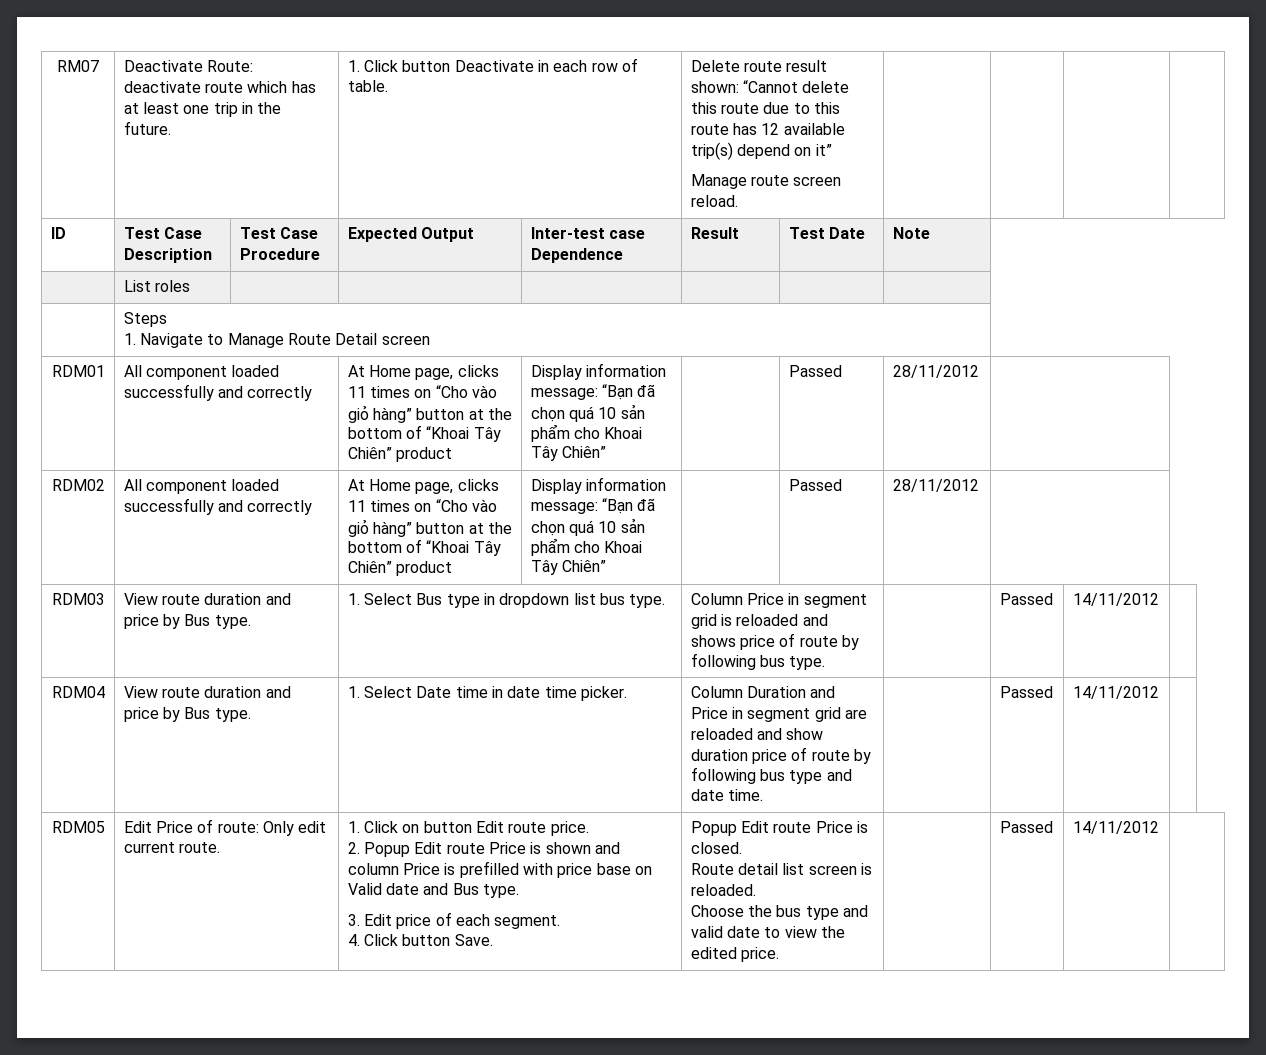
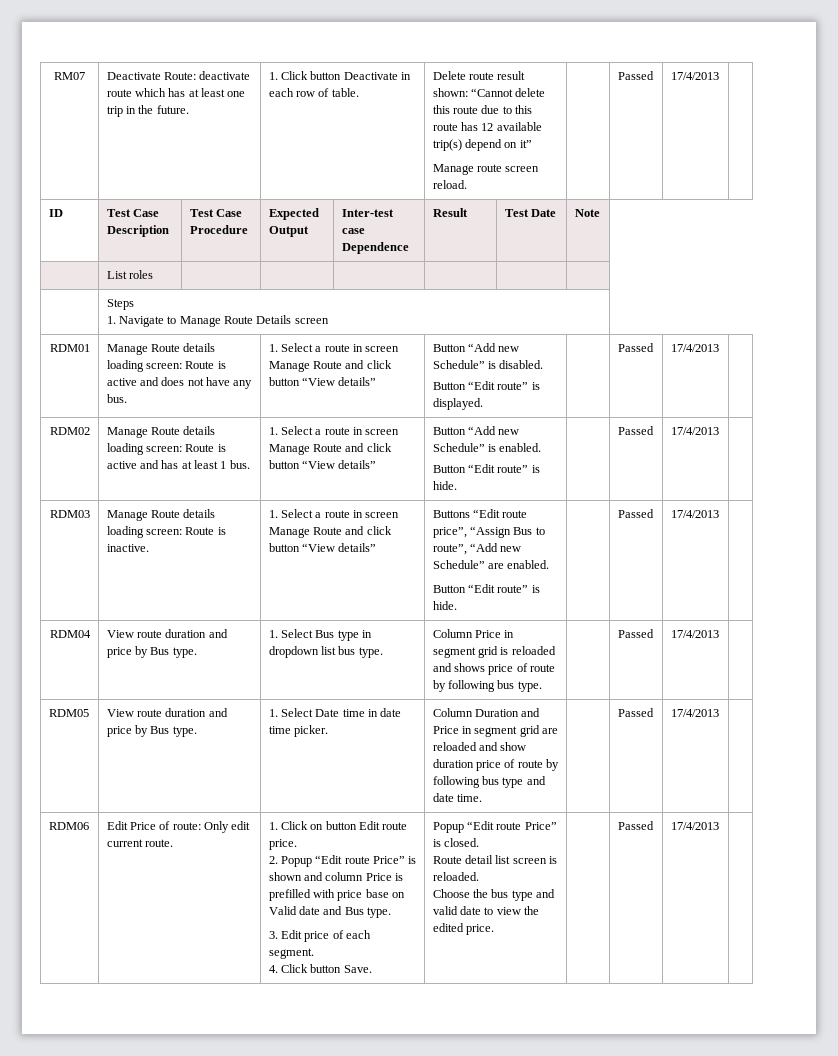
(738, 201) | -> [617,71,654,80] [670,72,719,80] Passed | 17/4/2013
[335,333,378,345] Detail -> [256,315,292,324] Details
[123,365,280,380] [123,384,313,401] [347,365,499,380] [347,385,497,398] [347,405,512,423] [347,425,501,442] [347,447,452,462] [530,363,666,380] [530,384,656,400] [530,404,645,422] [530,424,643,442] [530,446,606,461] [788,365,842,377] [892,365,979,378] All component loaded successfully and correctly | At Home page, clicks 11 times on “Cho vào giỏ hàng” button at the bottom of “Khoai Tây Chiên” product | Display information message: “Bạn đã chọn quá 10 sản phẩm cho Khoai Tây Chiên” | | Passed | 28/11/2012 -> [106,343,216,355] [106,360,226,372] [106,377,253,389] [106,394,127,403] [268,343,400,352] [268,360,392,372] [268,377,377,386] [432,343,520,352] [432,360,544,369] [432,381,540,390] [432,398,483,410] [617,343,654,352] [670,344,719,352] Manage Route details loading screen: Route is active and does not have any bus. | 1. Select a route in screen Manage Route and click button “View details” | Button “Add new Schedule” is disabled. // Button “Edit route” is displayed. | | Passed | 17/4/2013
[123,479,280,494] [123,498,313,515] [347,479,499,494] [347,499,497,512] [347,519,512,537] [347,539,501,556] [347,561,452,576] [530,477,666,494] [530,498,656,514] [530,518,645,536] [530,538,643,556] [530,560,606,575] [788,479,842,491] [892,479,979,492] All component loaded successfully and correctly | At Home page, clicks 11 times on “Cho vào giỏ hàng” button at the bottom of “Khoai Tây Chiên” product | Display information message: “Bạn đã chọn quá 10 sản phẩm cho Khoai Tây Chiên” | | Passed | 28/11/2012 -> [106,426,216,438] [106,443,226,455] [106,460,250,469] [268,426,400,435] [268,443,392,455] [268,460,377,469] [432,426,520,435] [432,443,542,452] [432,464,540,473] [432,481,457,490] [617,426,654,435] [670,427,719,435] Manage Route details loading screen: Route is active and has at least 1 bus. | 1. Select a route in screen Manage Route and click button “View details” | Button “Add new Schedule” is enabled. // Button “Edit route” is hide. | | Passed | 17/4/2013
(105, 599) none -> [106,509,216,521] [106,526,226,538] [106,544,149,552] [268,509,400,518] [268,526,392,538] [268,543,377,552] [432,509,528,518] [432,526,545,538] [432,543,522,555] [432,560,550,569] [432,584,540,593] [432,601,457,610] [617,509,654,518] [670,510,719,518] [49,630,91,638] | Manage Route details loading screen: Route is inactive. | 1. Select a route in screen Manage Route and click button “View details” | Buttons “Edit route price”, “Assign Bus to route”, “Add new Schedule” are enabled. // Button “Edit route” is hide. | | Passed | 17/4/2013 | // RDM04
[1072,593,1159,606] [51,686,105,698] 14/11/2012 | // RDM04 -> [670,630,719,638] [48,709,89,717] 17/4/2013 | // RDM05
[1072,686,1159,699] [51,821,105,833] 14/11/2012 | // RDM05 -> [670,709,719,717] [48,822,89,830] 17/4/2013 | // RDM06
[414,842,526,854] Edit route Price -> [315,855,406,864] “Edit route Price”
[740,821,853,833] Edit route Price -> [466,821,557,830] “Edit route Price”
[1072,821,1159,834] 14/11/2012 -> [670,822,719,830] 17/4/2013

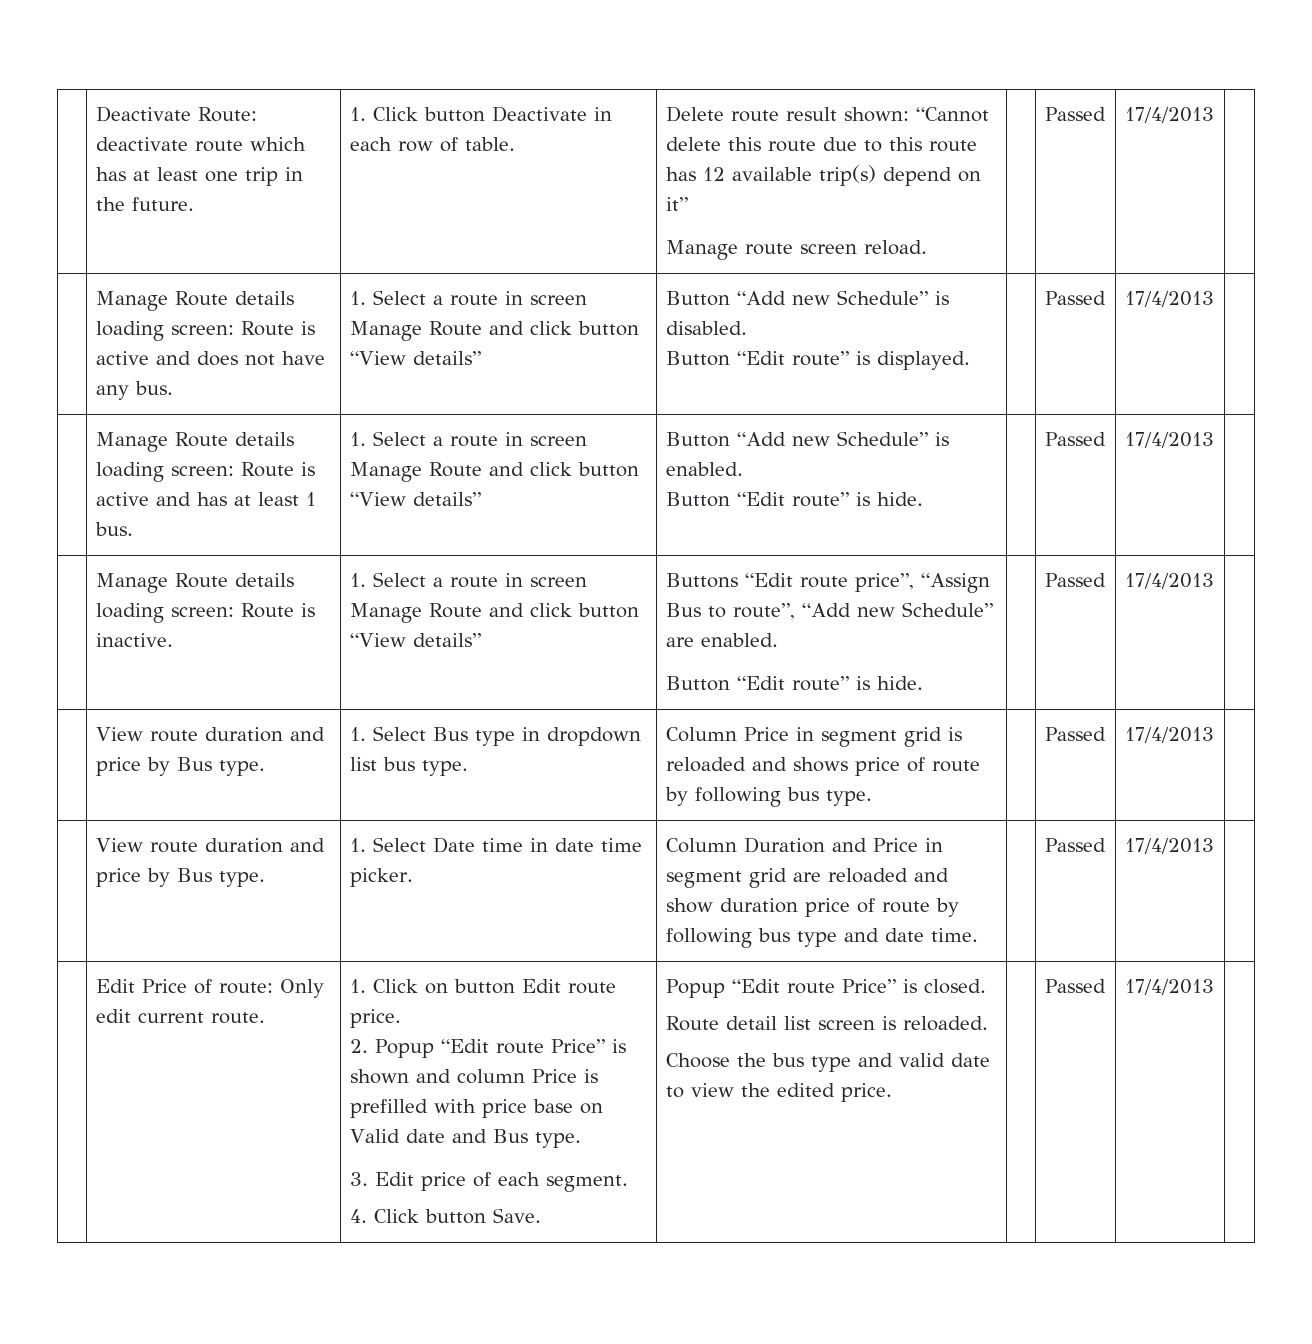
[54,72,85,80] RM07 -> (95, 114) none
[48,209,63,217] [106,209,159,217] [106,225,169,237] [189,209,242,217] [189,225,248,234] [268,208,319,220] [268,226,309,237] [341,209,394,217] [341,228,365,234] [341,242,409,254] [432,208,468,217] [504,209,556,217] [574,209,600,217] [106,270,153,279] [106,299,134,310] [106,315,329,327] [49,344,90,352] ID | Test Case Description | Test Case Procedure | Expected Output | Inter-test case Dependence | Result | Test Date | Note // | List roles | | | | | | // | Steps // 1. Navigate to Manage Route Details screen // RDM01 -> (1214, 115) none
[49,427,90,435] RDM02 -> (1214, 299) none
[49,510,90,518] RDM03 -> (1214, 440) none
[49,630,91,638] RDM04 -> (1214, 581) none
[48,709,89,717] RDM05 -> (1214, 735) none
[48,822,89,830] RDM06 -> (1214, 846) none

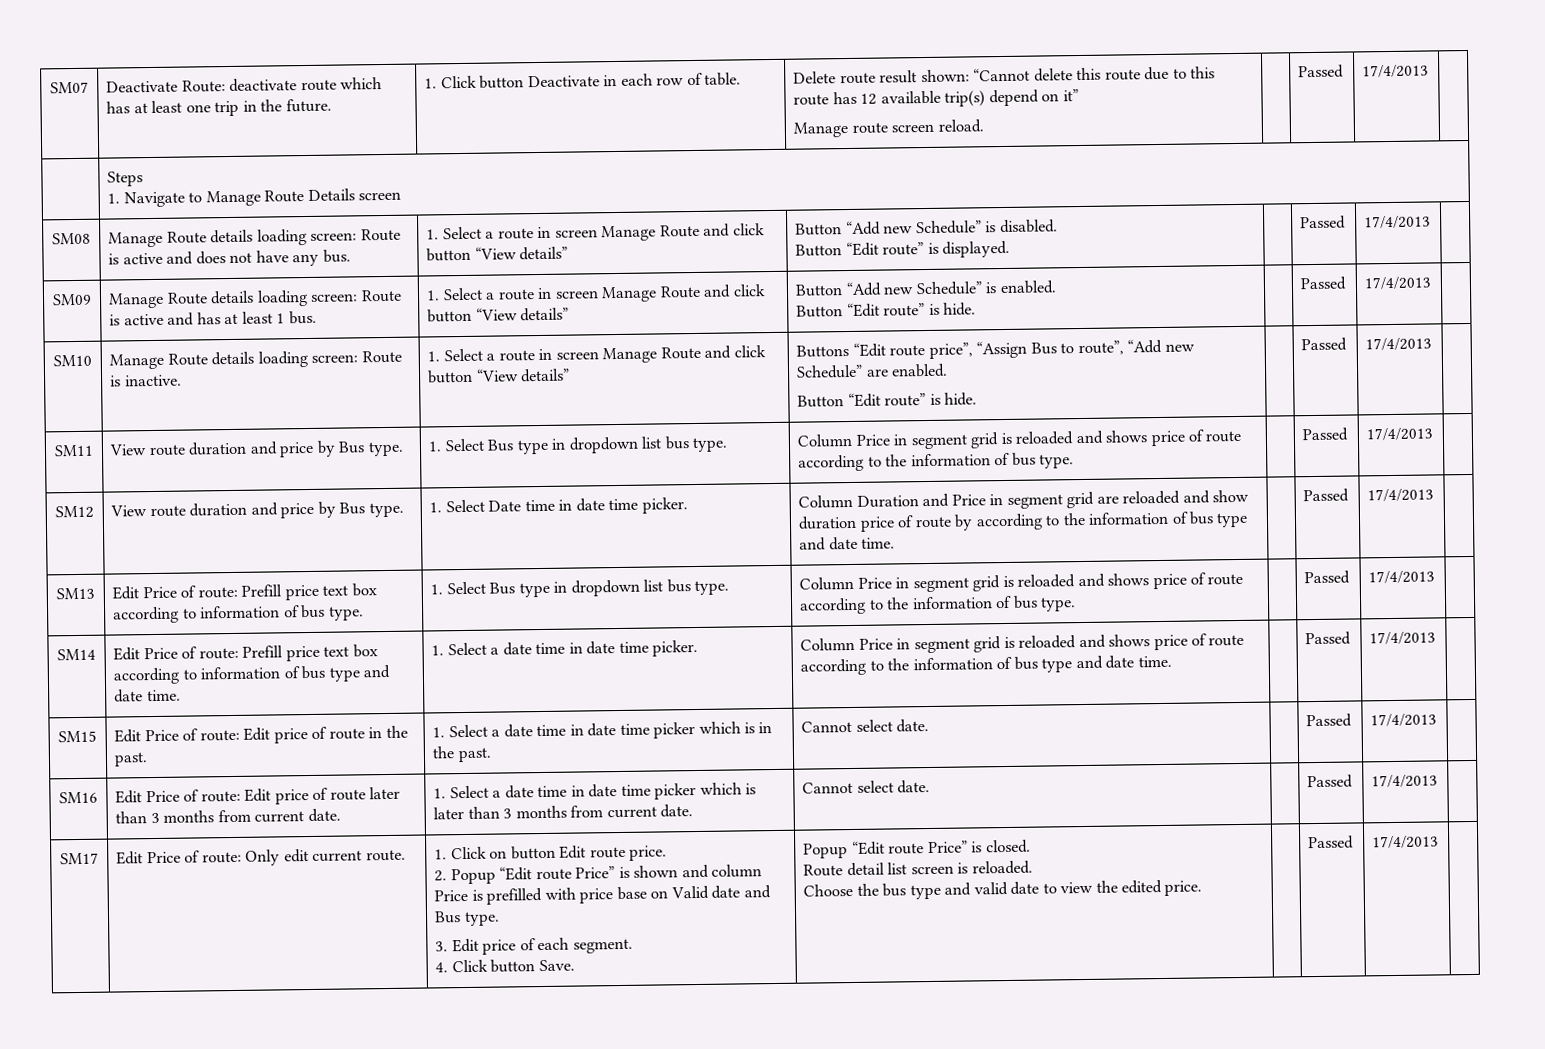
(95, 114) none -> [50,81,89,94] SM07
(1214, 115) none -> [107,171,144,187] [107,188,402,208] [52,232,91,245] | Steps // 1. Navigate to Manage Route Details screen // SM08
(1214, 299) none -> [52,293,92,306] SM09
(1214, 440) none -> [53,354,92,367] SM10
(1214, 581) none -> [54,444,94,457] SM11
[664,787,872,807] [1044,727,1106,741] [1124,727,1214,743] by following bus type. | | Passed | 17/4/2013 | // -> [798,452,1075,472] [1302,427,1349,442] [1366,427,1434,441] [55,505,94,519] according to the information of bus type. | | Passed | 17/4/2013 | // SM12
[665,928,978,948] [1044,838,1106,852] [1124,838,1214,854] following bus type and date time. | | Passed | 17/4/2013 | // -> [975,511,1249,531] [799,536,896,551] [1303,488,1350,503] [1367,488,1435,502] [56,587,95,600] [112,583,377,601] [113,604,364,624] [430,579,730,598] [799,572,1244,593] [799,595,1077,615] [1304,570,1351,585] [1368,570,1436,584] [57,648,96,661] [113,644,378,662] [113,664,391,685] [114,689,181,703] [431,639,699,657] [800,633,1245,654] [800,655,1172,676] [1305,631,1352,646] [1369,631,1437,645] [58,730,97,743] [114,725,408,744] [114,752,149,767] [432,721,773,739] [432,746,492,763] [801,718,930,733] [1306,713,1353,728] [1370,713,1438,727] [59,791,98,804] [115,786,401,805] [115,808,341,824] [433,782,756,800] [433,804,694,820] [802,779,931,794] [1307,774,1354,789] [1371,774,1439,788] [60,852,99,865] according to the information of bus type and date time. | | Passed | 17/4/2013 | // SM13 | Edit Price of route: Prefill price text box according to information of bus type. | 1. Select Bus type in dropdown list bus type. | Column Price in segment grid is reloaded and shows price of route according to the information of bus type. | | Passed | 17/4/2013 | // SM14 | Edit Price of route: Prefill price text box according to information of bus type and date time. | 1. Select a date time in date time picker. | Column Price in segment grid is reloaded and shows price of route according to the information of bus type and date time. | | Passed | 17/4/2013 | // SM15 | Edit Price of route: Edit price of route in the past. | 1. Select a date time in date time picker which is in the past. | Cannot select date. | | Passed | 17/4/2013 | // SM16 | Edit Price of route: Edit price of route later than 3 months from current date. | 1. Select a date time in date time picker which is later than 3 months from current date. | Cannot select date. | | Passed | 17/4/2013 | // SM17

